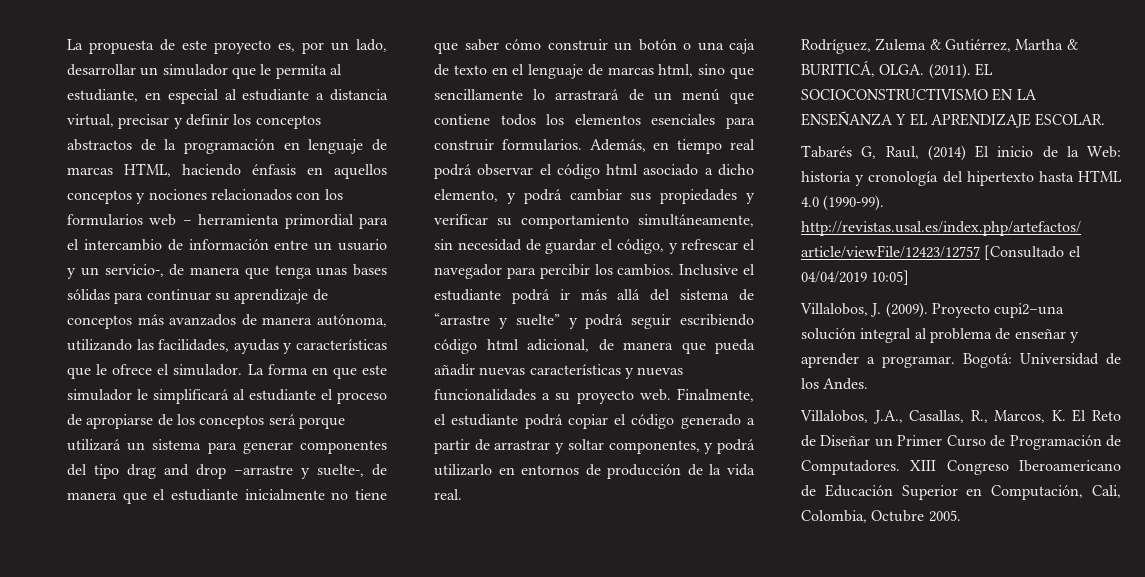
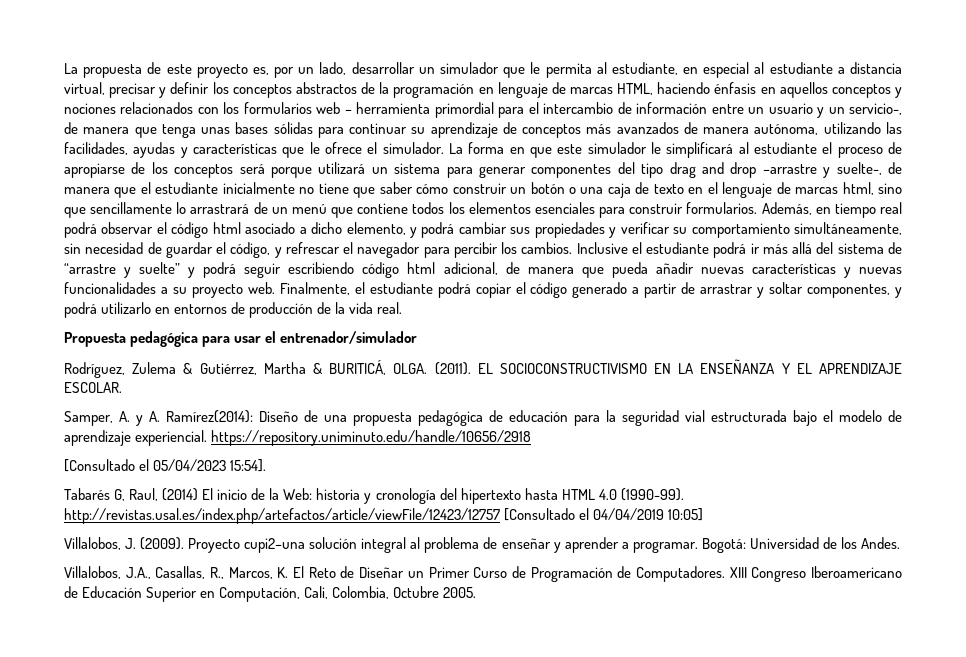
(462, 494) none -> [64,331,418,347] // Propuesta pedagógica para usar el entrenador/simulador
(1106, 119) none -> [64,410,902,426] [64,430,532,446] [64,459,267,472] // Samper, A. y A. Ramírez(2014): Diseño de una propuesta pedagógica de educación para la seguridad vial estructurada bajo el modelo de aprendizaje experiencial. https://repository.uniminuto.edu/handle/10656/2918 // [Consultado el 05/04/2023 15:54].

